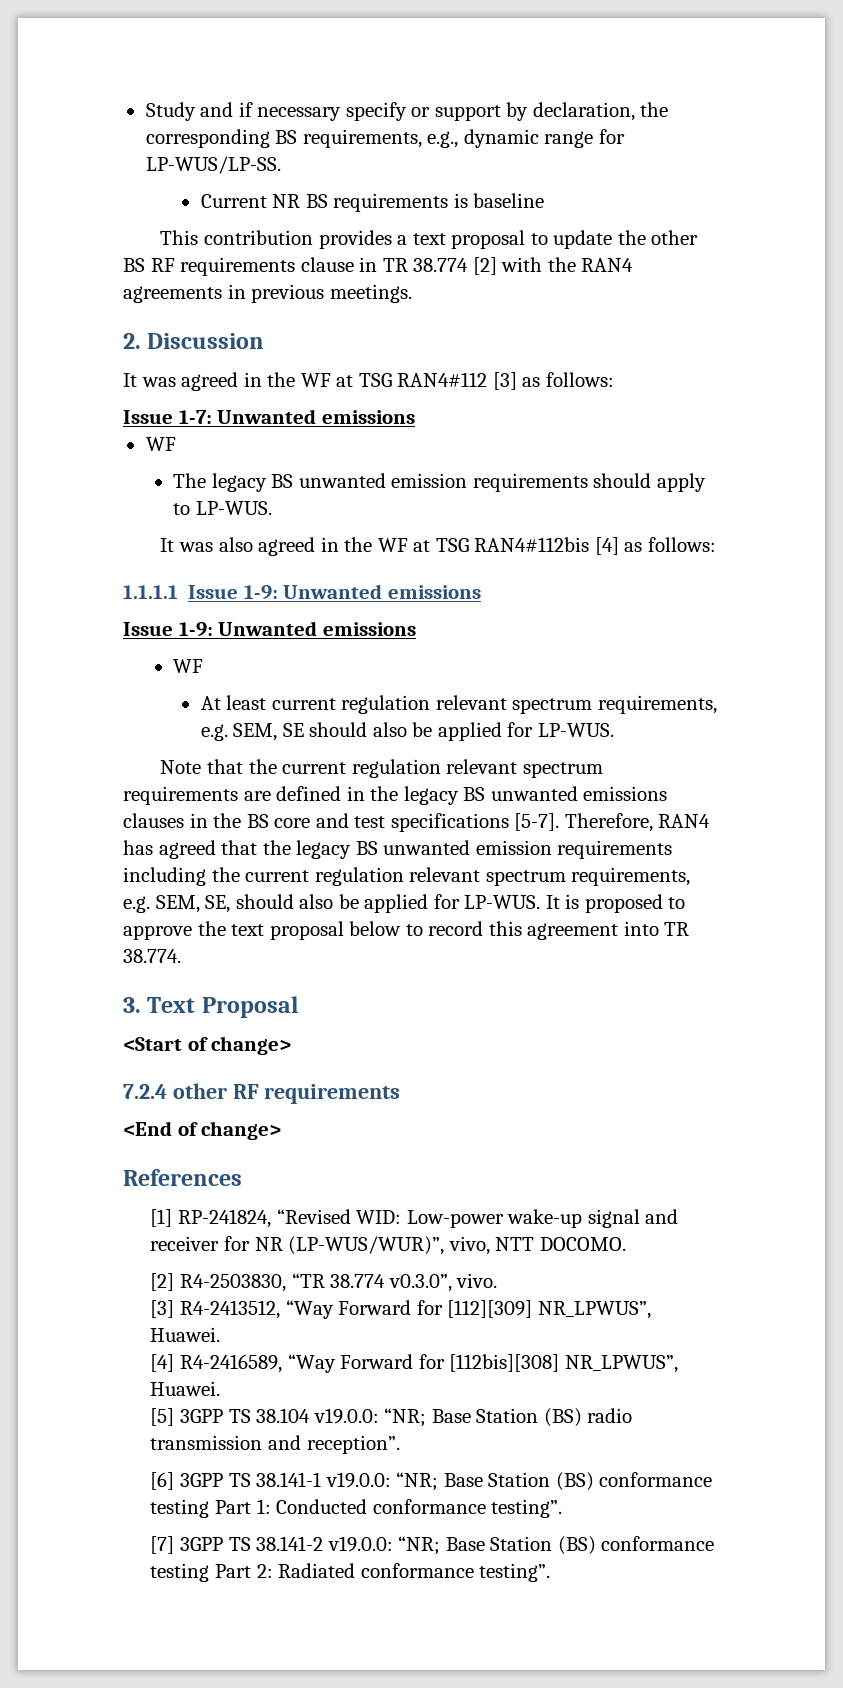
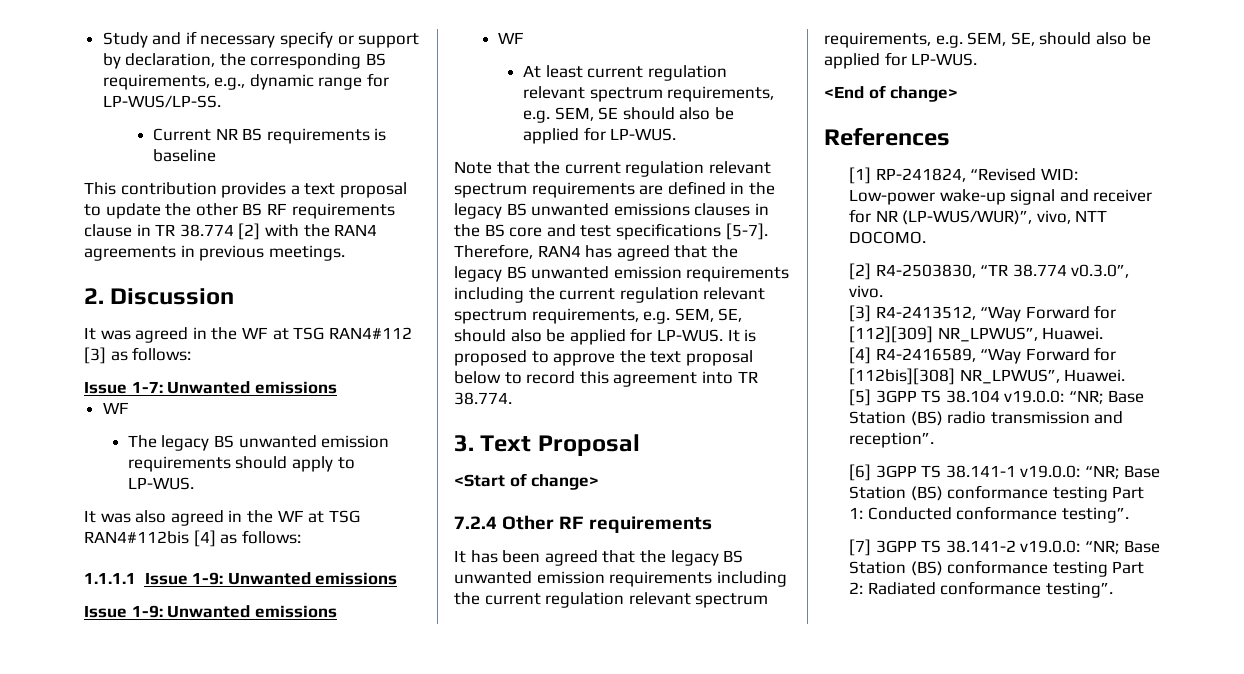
[172,1083,401,1104] other RF requirements -> [502,515,713,533] [454,550,744,566] [454,571,787,587] [454,592,769,608] [824,32,1151,48] [824,52,978,69] Other RF requirements // It has been agreed that the legacy BS unwanted emission requirements including the current regulation relevant spectrum requirements, e.g. SEM, SE, should also be applied for LP-WUS.

